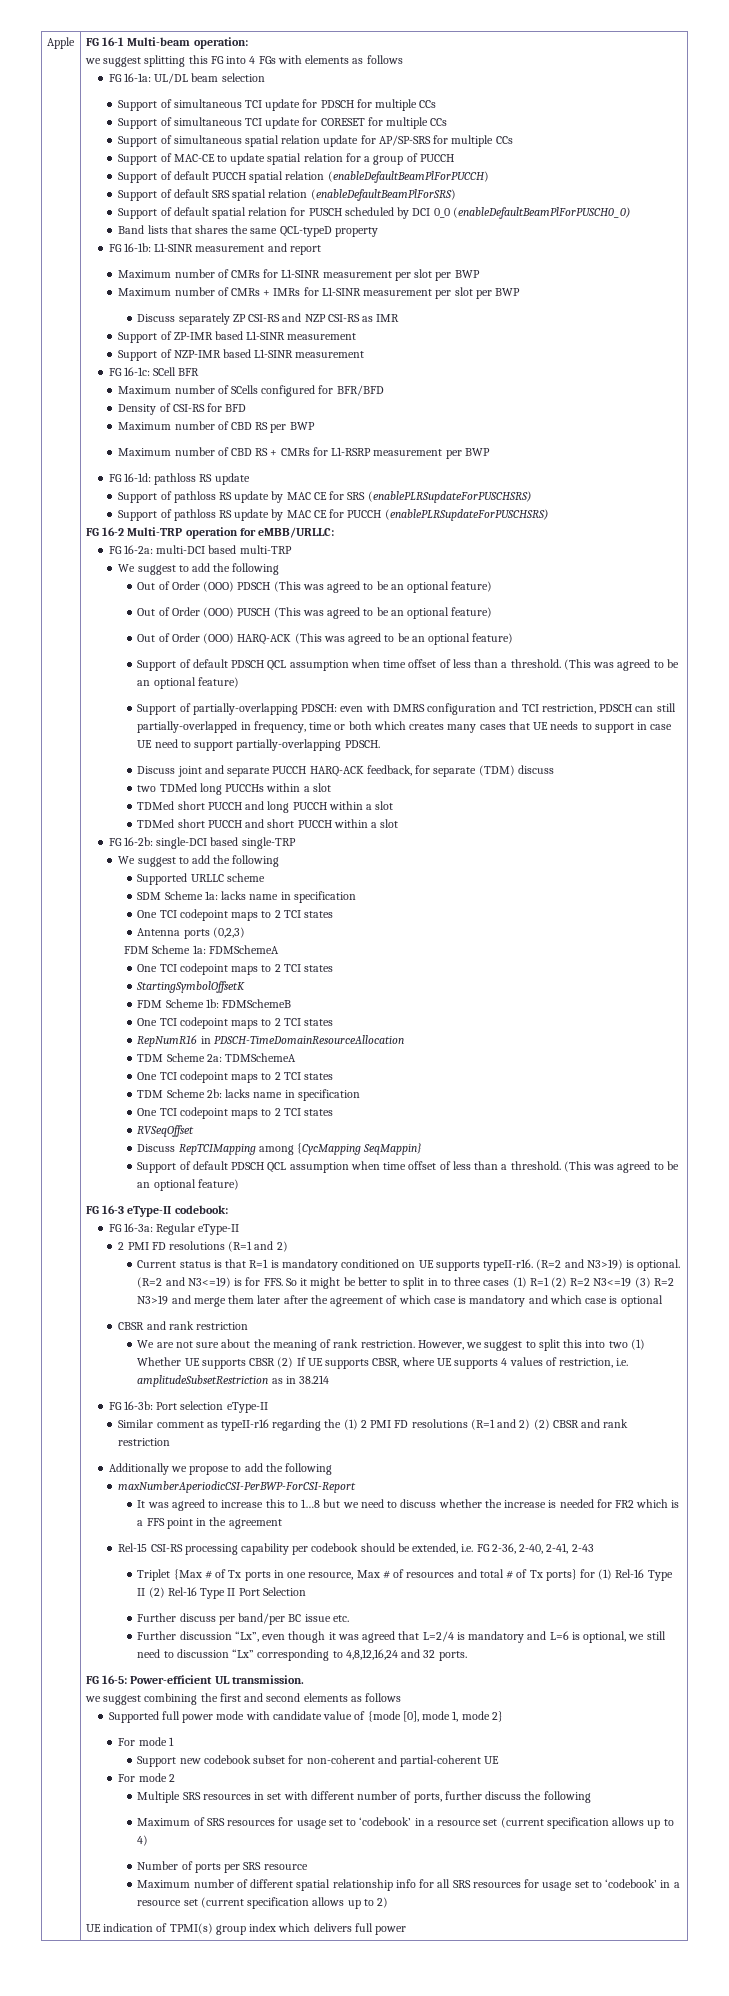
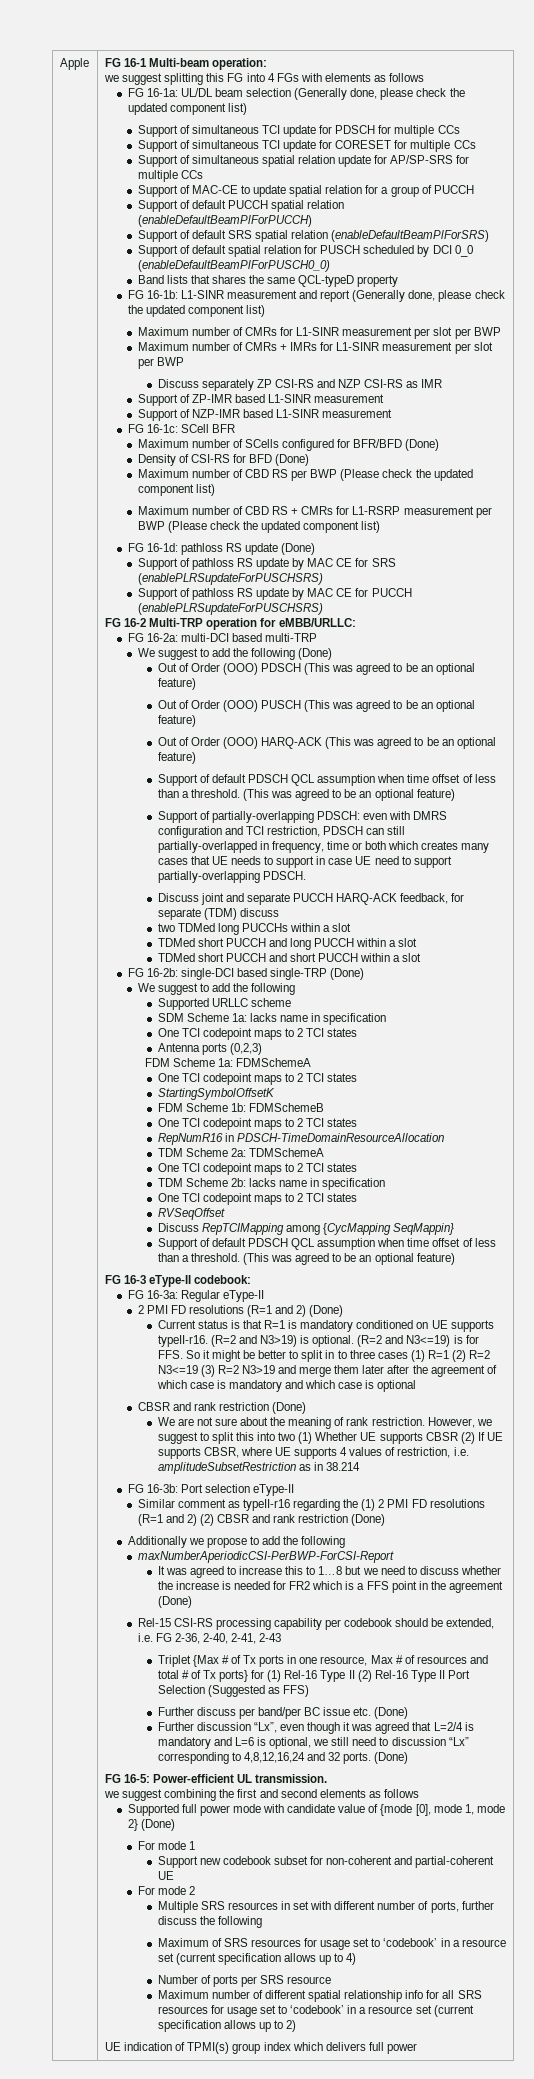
(265, 77) none -> [294,88,465,100] [127,103,247,115] (Generally done, please check the updated component list)
(321, 250) none -> [352,290,505,302] [127,305,265,317] (Generally done, please check the updated component list)
(384, 390) none -> [405,439,440,451] (Done)
(247, 408) none -> [275,454,310,466] (Done)
(315, 426) none -> [340,469,473,481] [137,484,215,496] (Please check the updated component list)
(490, 452) none -> [167,521,381,533] (Please check the updated component list)
(250, 479) none -> [281,543,316,555] (Done)
(280, 569) none -> [298,648,333,660] (Done)
(296, 843) none -> [330,968,365,980] (Done)
(288, 1246) none -> [309,1305,344,1317] (Done)
(248, 1326) none -> [272,1402,307,1414] (Done)
(171, 1442) none -> [351,1514,386,1526] (Done)
(282, 1524) none -> [157,1596,192,1608] (Done)
(306, 1591) none -> [207,1685,309,1697] (Suggested as FFS)
(349, 1618) none -> [374,1707,409,1719] (Done)
(467, 1656) none -> [374,1752,409,1764] (Done)
(503, 1716) none -> [140,1819,175,1831] (Done)

